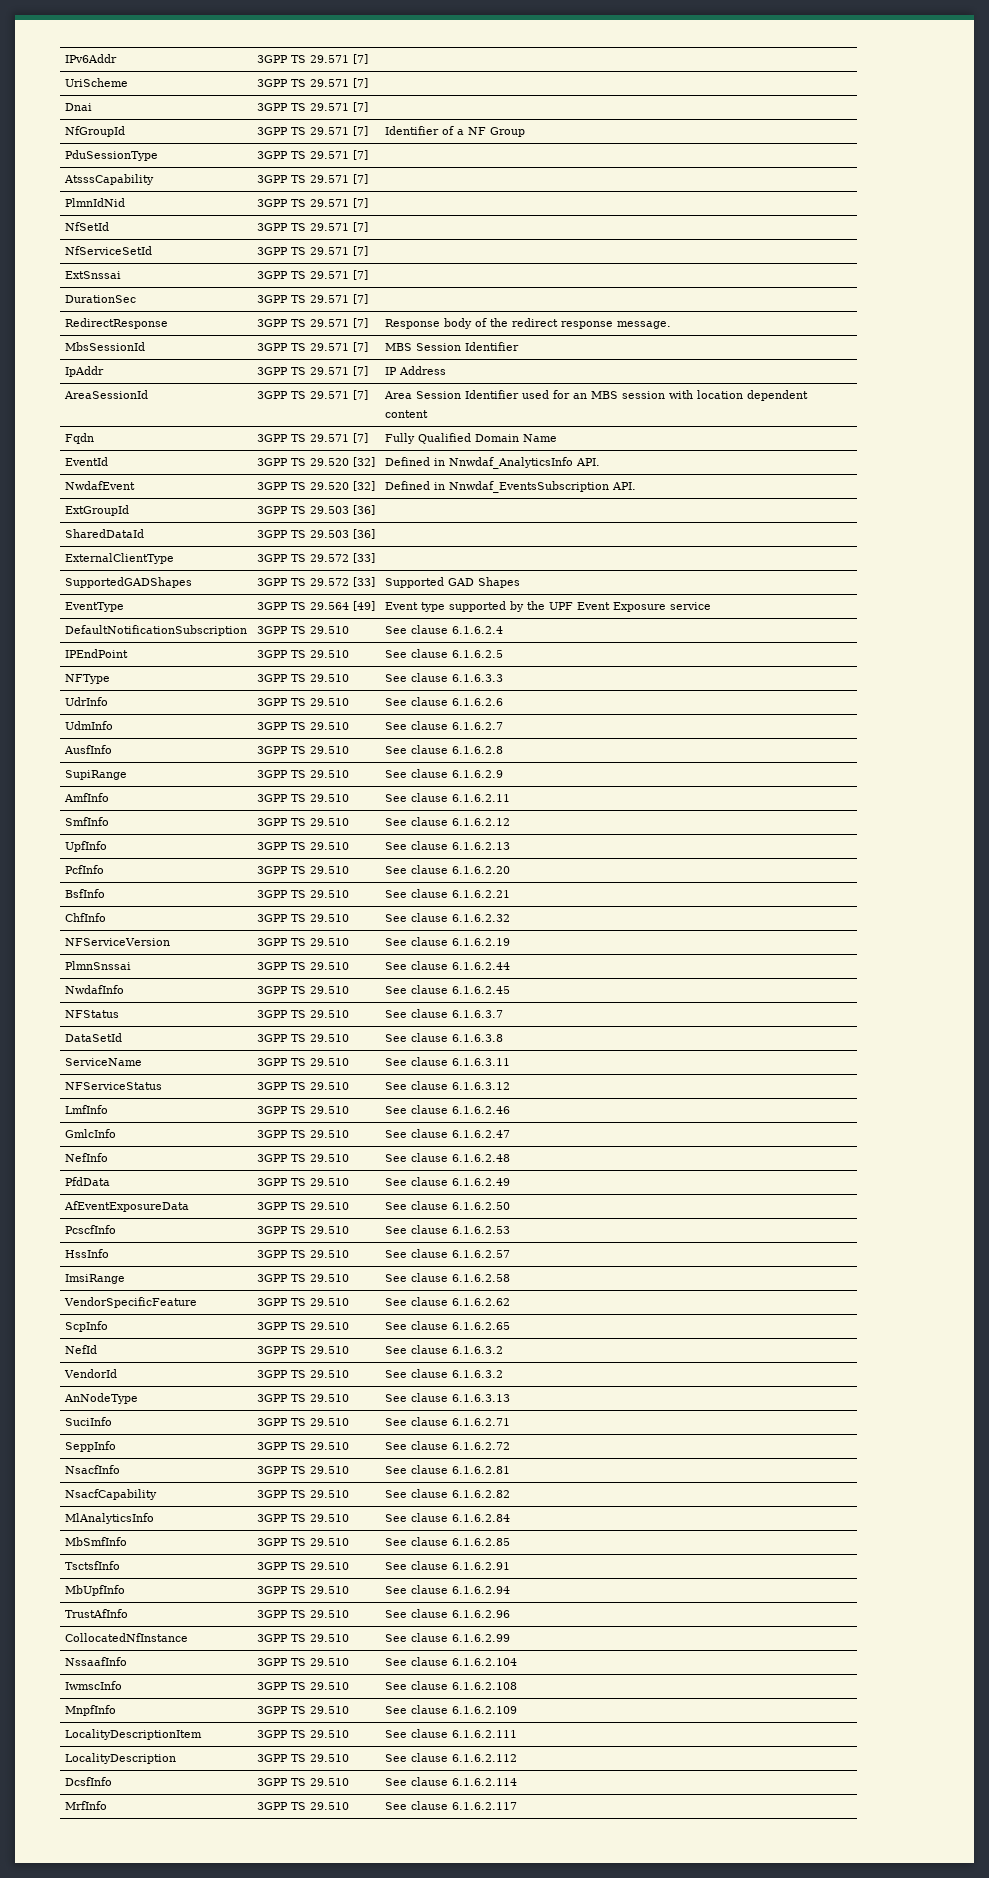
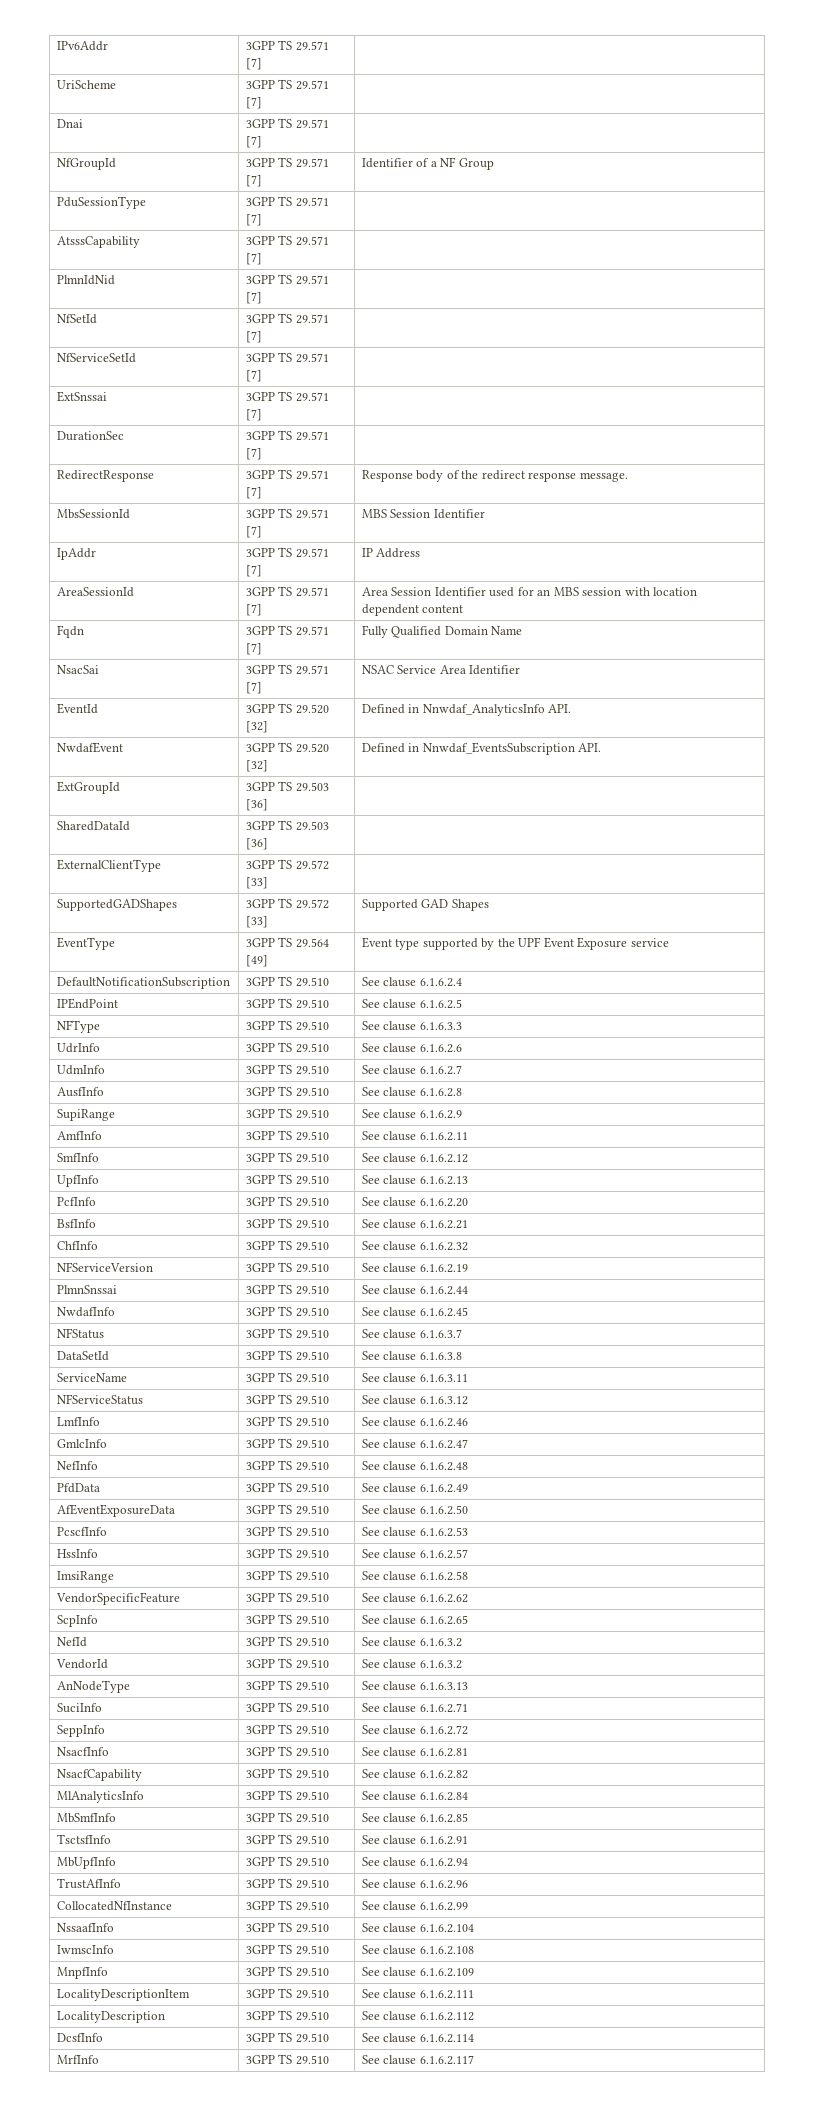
(557, 438) none -> [56,665,99,674] [245,664,329,675] [245,682,262,694] [361,665,521,675] // NsacSai | 3GPP TS 29.571 [7] | NSAC Service Area Identifier

